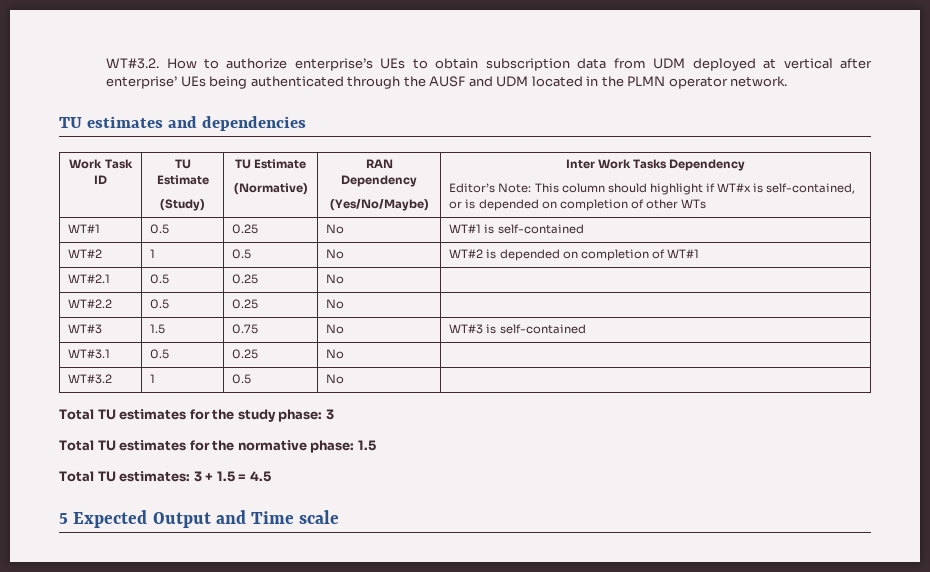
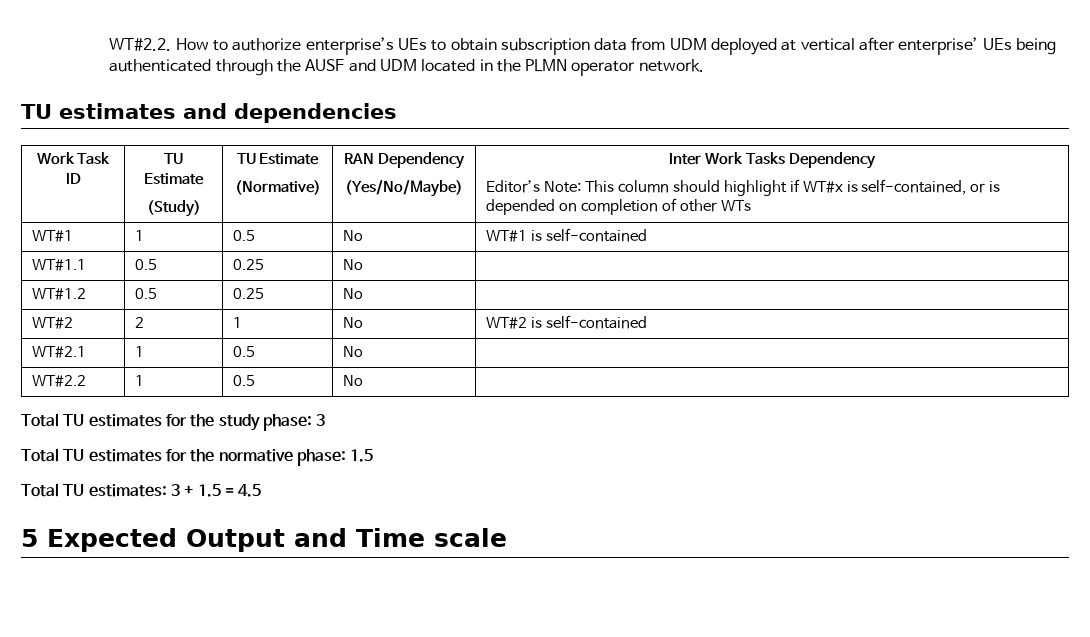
[106,58,160,69] WT#3.2. -> [109,38,172,51] WT#2.2.
[150,224,170,234] [232,224,259,234] | 0.5 | 0.25 -> [135,230,145,241] [233,230,256,241] | 1 | 0.5
[68,249,103,258] [150,249,156,258] [232,249,252,259] [326,249,345,259] [449,249,700,261] [68,274,111,283] [150,274,170,284] [232,274,259,284] [326,274,345,284] [68,299,113,308] [150,299,170,309] [232,299,259,309] [326,299,345,309] [68,324,103,334] [150,324,166,334] [232,324,259,334] [326,324,345,334] [449,324,586,334] [68,349,111,359] [150,349,170,359] [232,349,259,359] [326,349,345,359] [68,374,113,384] WT#2 | 1 | 0.5 | No | WT#2 is depended on completion of WT#1 // WT#2.1 | 0.5 | 0.25 | No | // WT#2.2 | 0.5 | 0.25 | No | // WT#3 | 1.5 | 0.75 | No | WT#3 is self-contained // WT#3.1 | 0.5 | 0.25 | No | // WT#3.2 -> [32,259,87,271] [135,259,158,270] [233,259,265,270] [343,259,364,270] [32,288,87,300] [135,288,158,299] [233,288,265,299] [343,288,364,299] [32,317,74,329] [135,317,145,328] [233,317,243,328] [343,317,364,328] [486,315,648,329] [32,346,87,358] [135,346,145,357] [233,346,256,357] [343,346,364,357] [32,375,87,387] WT#1.1 | 0.5 | 0.25 | No | // WT#1.2 | 0.5 | 0.25 | No | // WT#2 | 2 | 1 | No | WT#2 is self-contained // WT#2.1 | 1 | 0.5 | No | // WT#2.2

